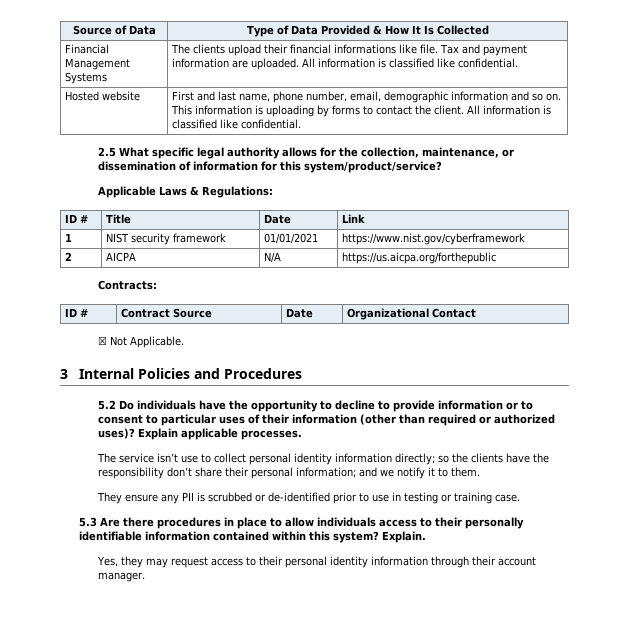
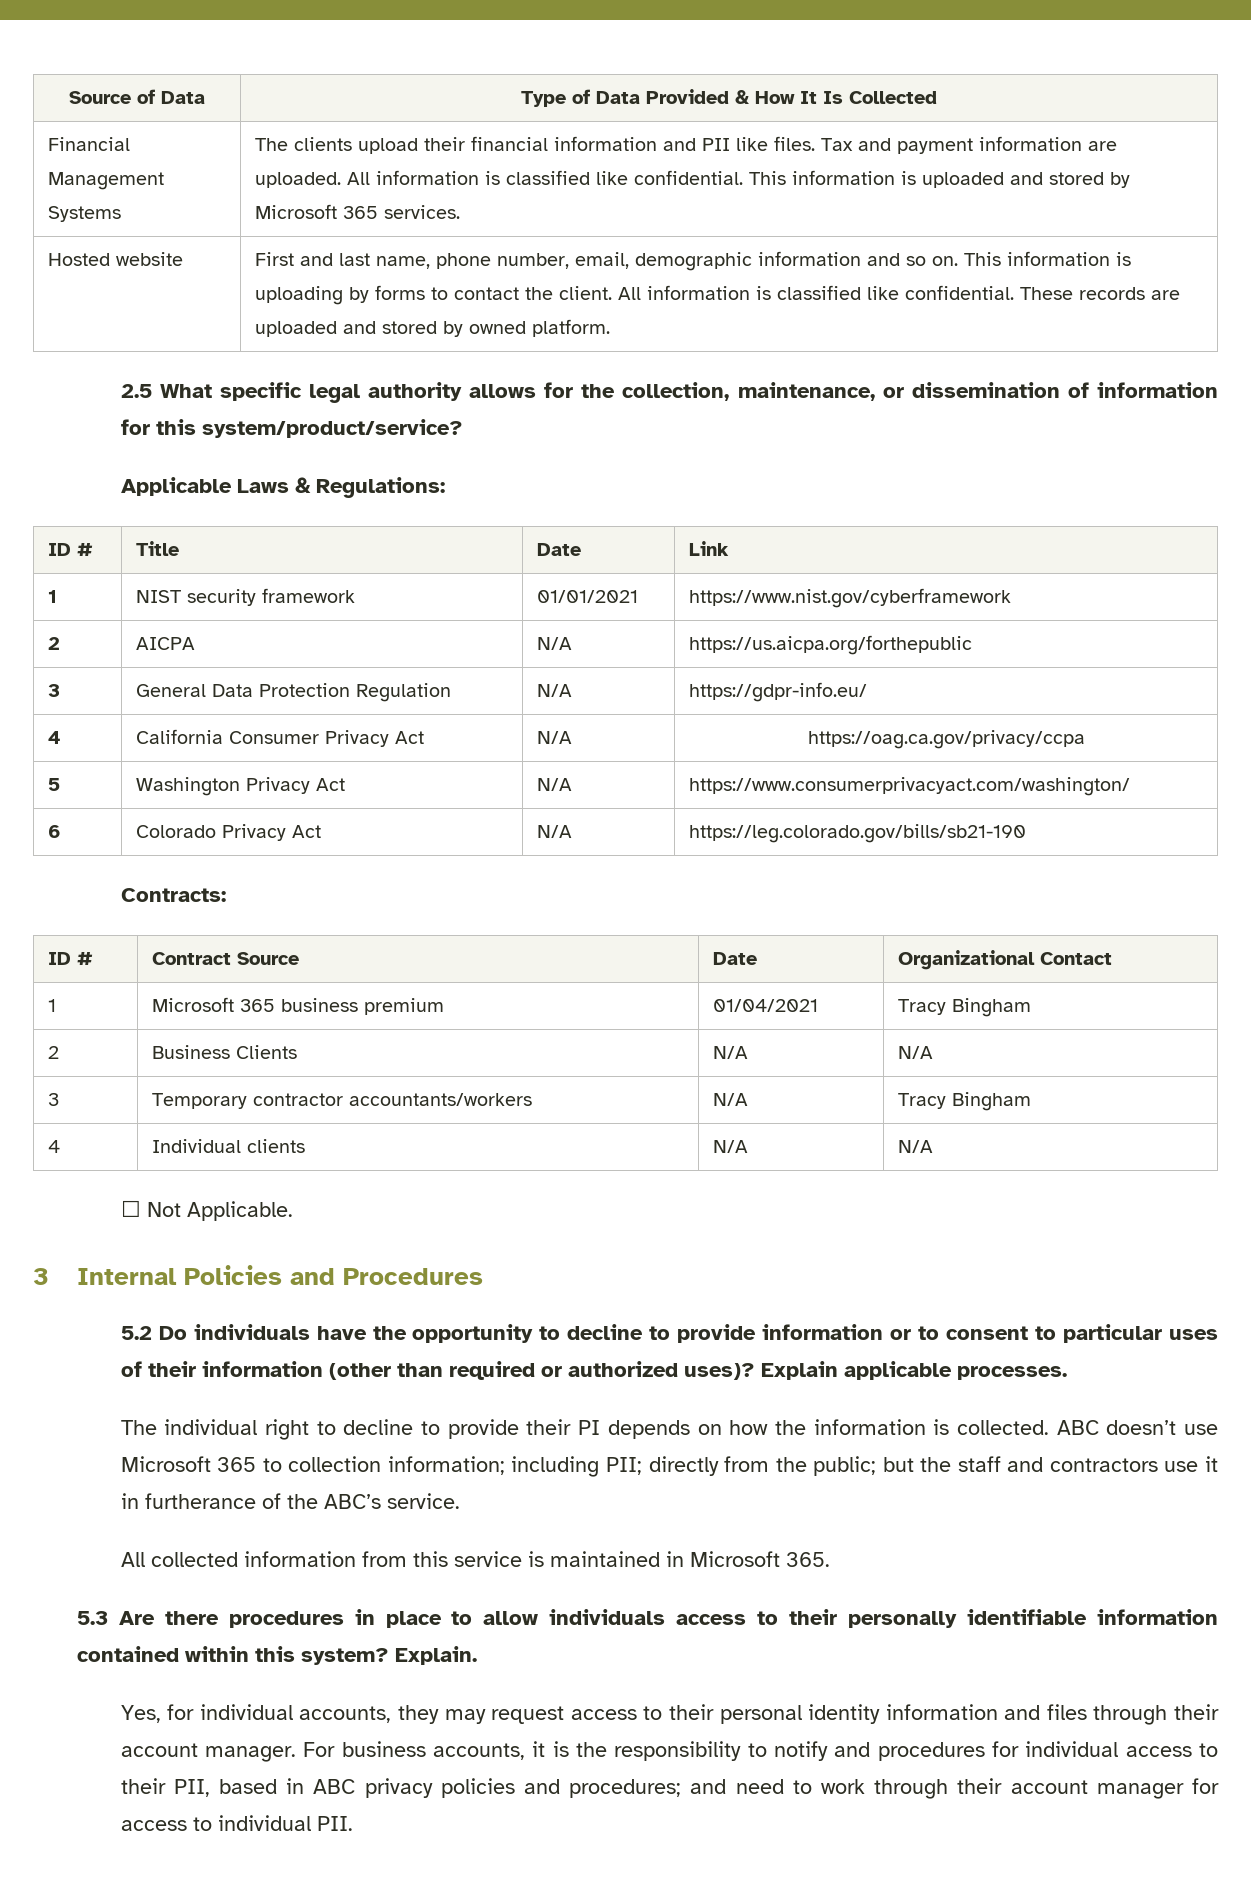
[334,44,439,54] informations like file. -> [554,136,816,151] information and PII like files.
(519, 63) none -> [749,170,1131,188] [255,204,461,219] This information is uploaded and stored by Microsoft 365 services.
(302, 124) none -> [1020,287,1181,300] [255,319,611,337] These records are uploaded and stored by owned platform.
(497, 258) none -> [48,684,61,697] [136,683,452,702] [537,684,573,697] [689,682,868,702] [48,731,62,744] [136,729,425,747] [537,731,573,744] [807,730,1085,749] [48,778,61,791] [136,777,346,796] [537,778,573,791] [689,777,1131,796] [48,825,62,838] [136,824,322,841] [537,825,573,838] [689,824,1027,843] // 3 | General Data Protection Regulation | N/A | https://gdpr-info.eu/ // 4 | California Consumer Privacy Act | N/A | https://oag.ca.gov/privacy/ccpa // 5 | Washington Privacy Act | N/A | https://www.consumerprivacyact.com/washington/ // 6 | Colorado Privacy Act | N/A | https://leg.colorado.gov/bills/sb21-190
[98,336,108,345] // ☒ -> [48,999,57,1012] [152,997,445,1015] [713,999,819,1012] [898,998,1032,1017] [48,1046,60,1059] [152,1045,298,1059] [713,1046,749,1059] [898,1046,934,1059] [48,1093,60,1106] [152,1093,533,1109] [713,1093,749,1106] [898,1092,1032,1111] [48,1140,61,1153] [152,1139,306,1153] [713,1140,749,1153] [898,1140,934,1153] [120,1200,141,1217] // 1 | Microsoft 365 business premium | 01/04/2021 | Tracy Bingham // 2 | Business Clients | N/A | N/A // 3 | Temporary contractor accountants/workers | N/A | Tracy Bingham // 4 | Individual clients | N/A | N/A // ☐
[119,453,550,465] [98,467,481,479] [97,492,521,504] service isn’t use to collect personal identity information directly; so the clients have the responsibility don’t share their personal information; and we notify it to them. // They ensure any PII is scrubbed or de-identified prior to use in testing or training case. -> [164,1419,1218,1440] [120,1456,1218,1477] [120,1493,460,1509] [120,1551,830,1567] individual right to decline to provide their PI depends on how the information is collected. ABC doesn’t use Microsoft 365 to collection information; including PII; directly from the public; but the staff and contractors use it in furtherance of the ABC’s service. // All collected information from this service is maintained in Microsoft 365.
(119, 561) none -> [167,1704,392,1723] for individual accounts,
(429, 561) none -> [1004,1704,1087,1720] and files
(146, 577) none -> [303,1741,1218,1761] [120,1778,1219,1799] [120,1815,353,1831] For business accounts, it is the responsibility to notify and procedures for individual access to their PII, based in ABC privacy policies and procedures; and need to work through their account manager for access to individual PII.

